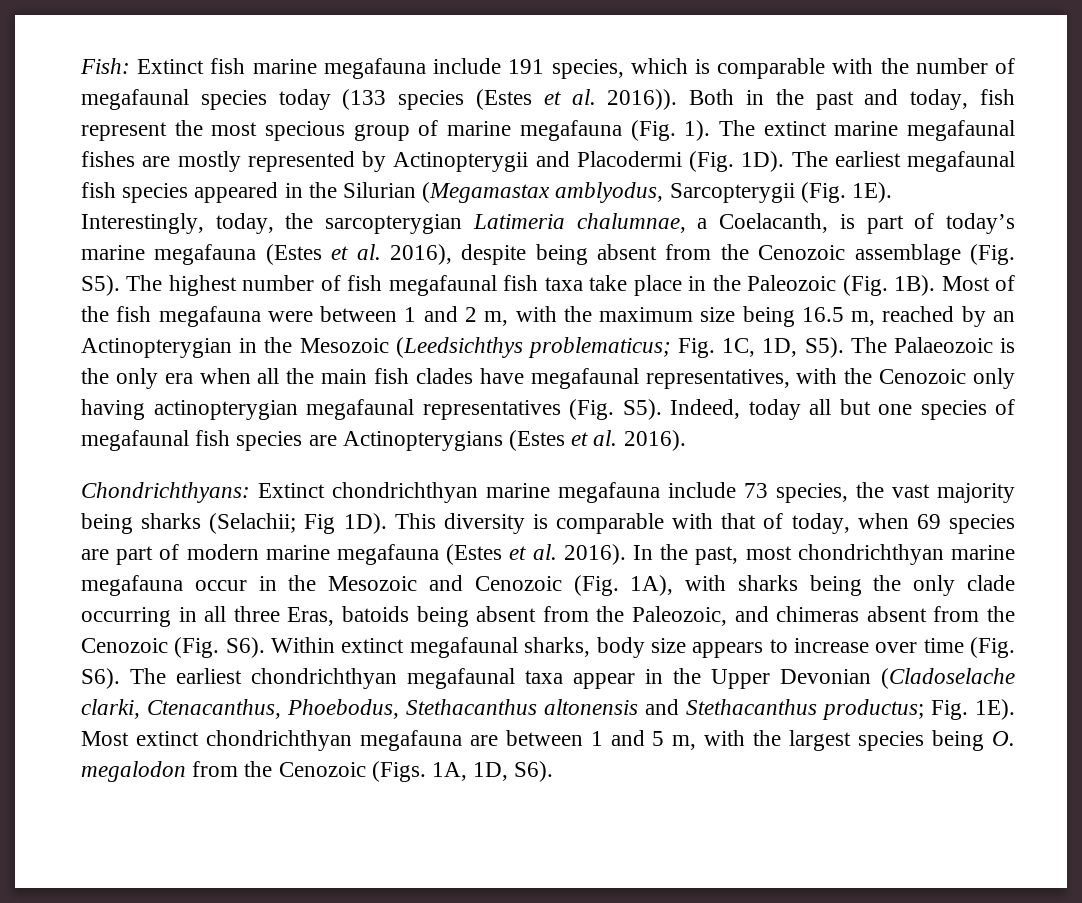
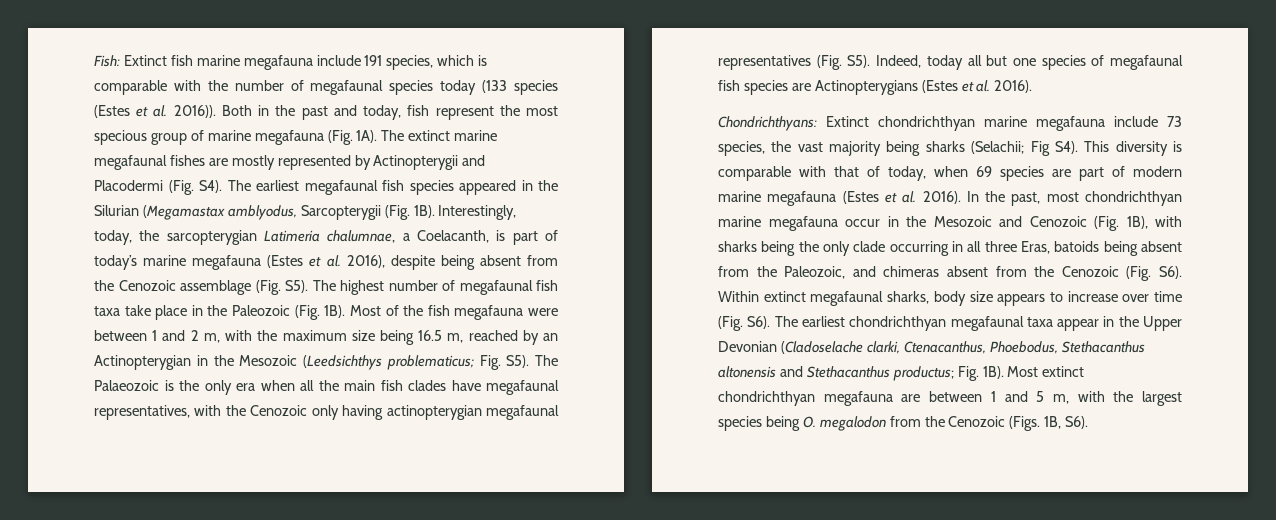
[684,120,711,141] 1). -> [356,130,378,143] 1A).
[741,151,785,172] 1D). -> [199,180,222,193] S4).
[852,182,893,203] 1E). -> [413,205,435,218] 1B).
[347,275,383,291] fish -> (455, 285) none
[722,338,798,357] 1C, 1D, -> (501, 362) none
[343,513,387,534] 1D). -> [1054,141,1078,154] S4).
[630,575,674,596] 1A), -> [1126,216,1148,229] 1B),
[975,699,1015,720] 1E). -> [982,366,1004,379] 1B).
[432,762,509,781] 1A, 1D, -> [1044,416,1062,429] 1B,

